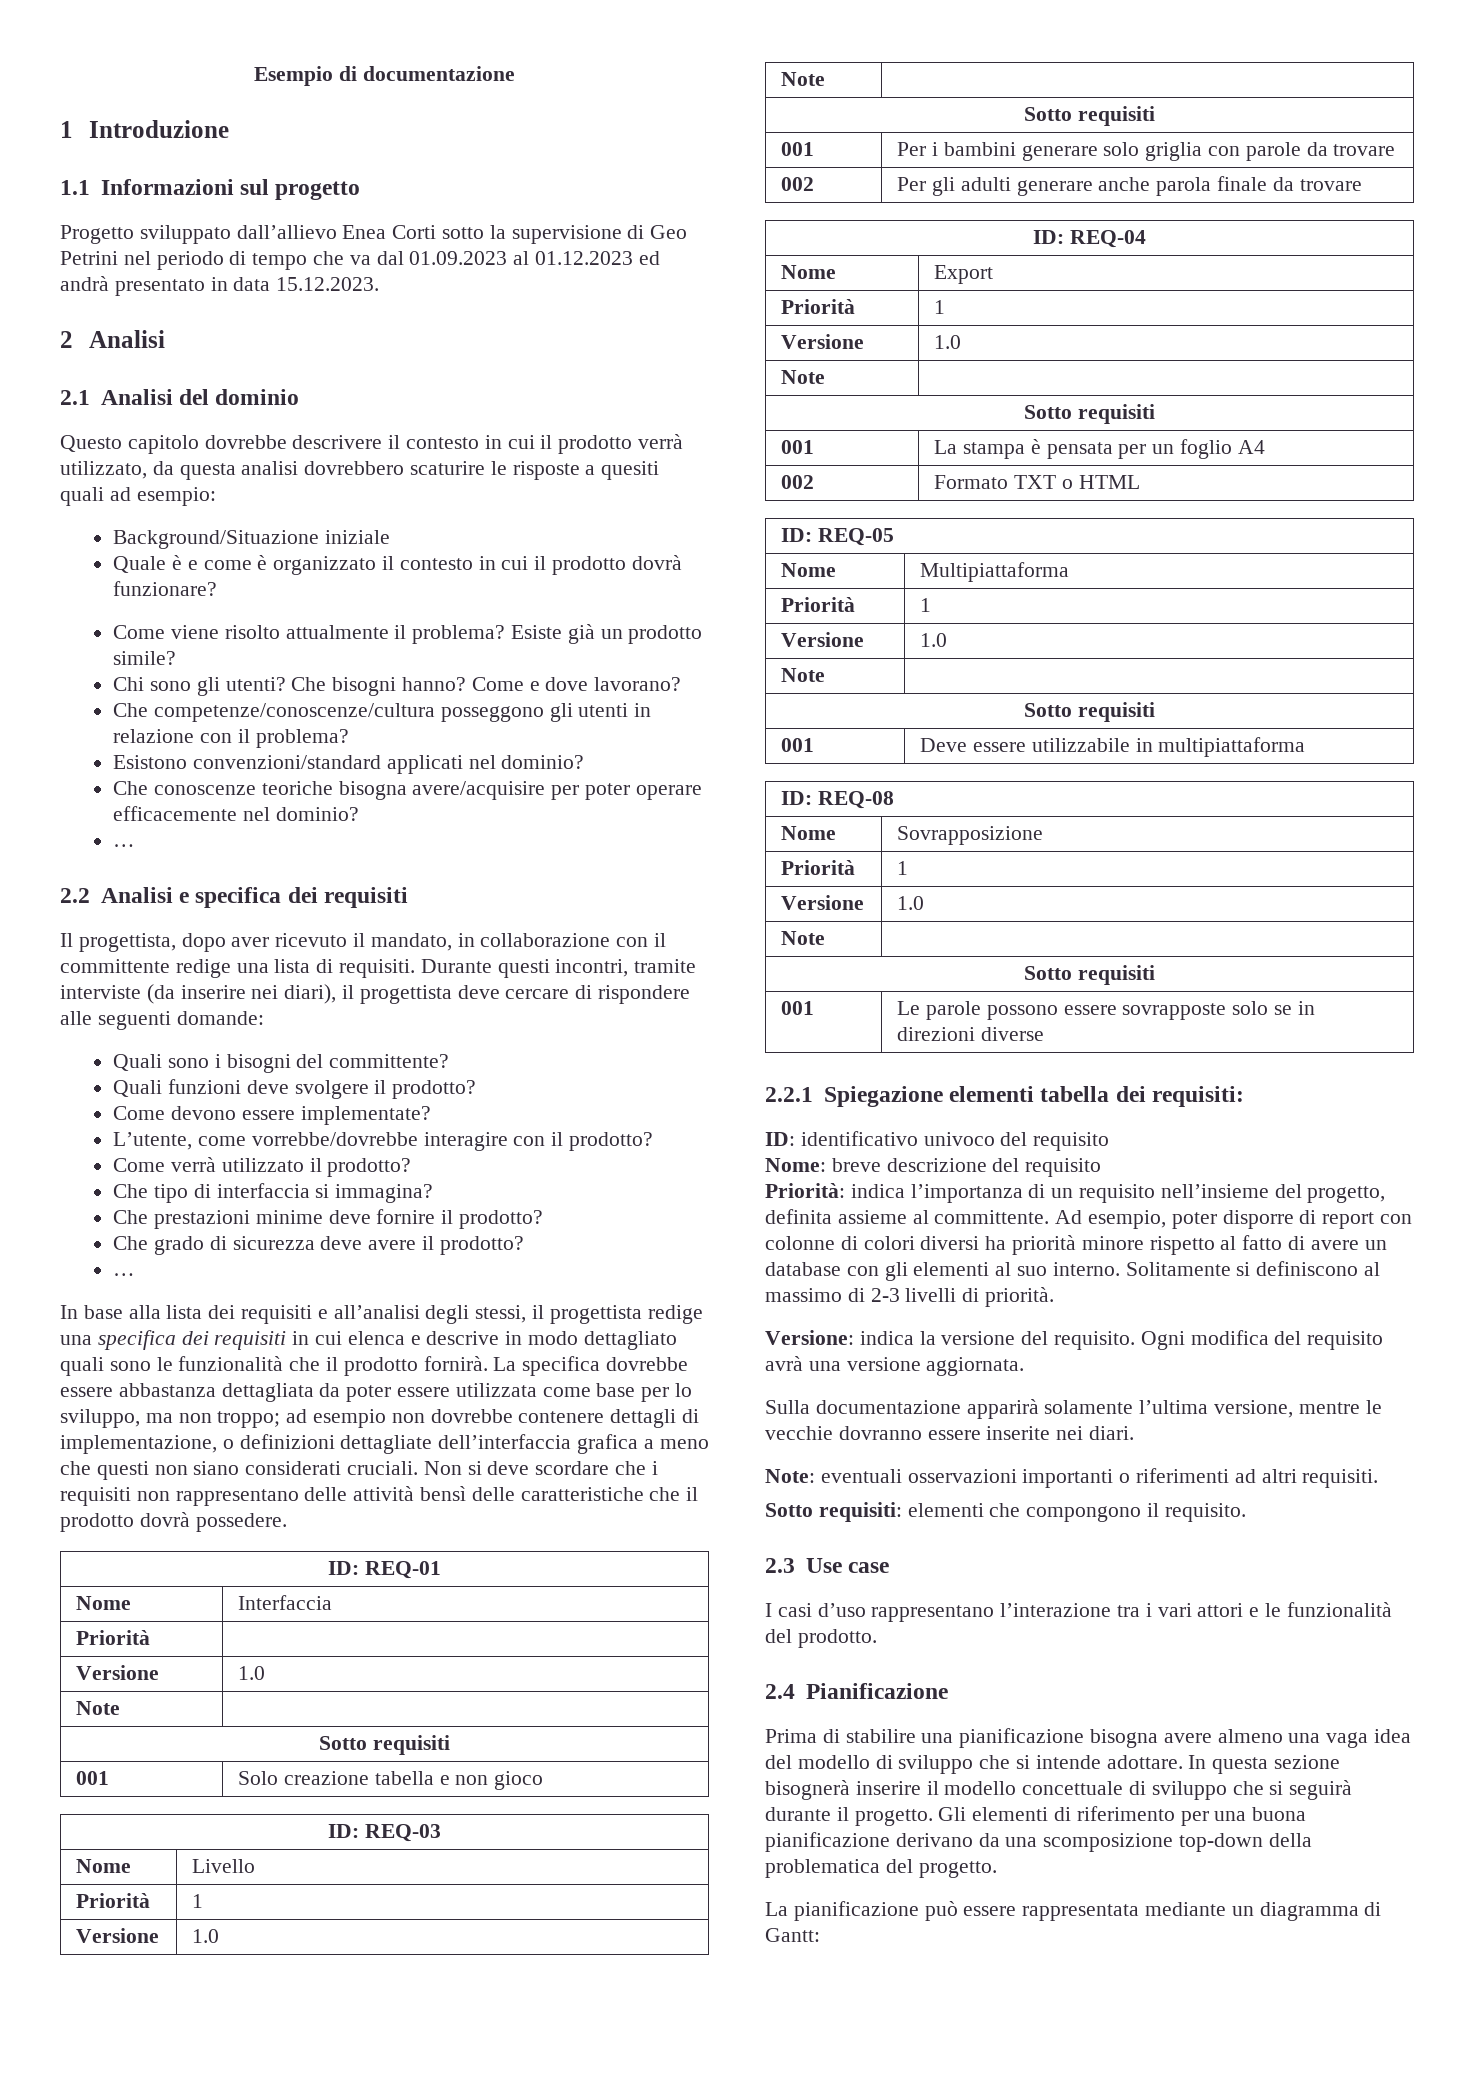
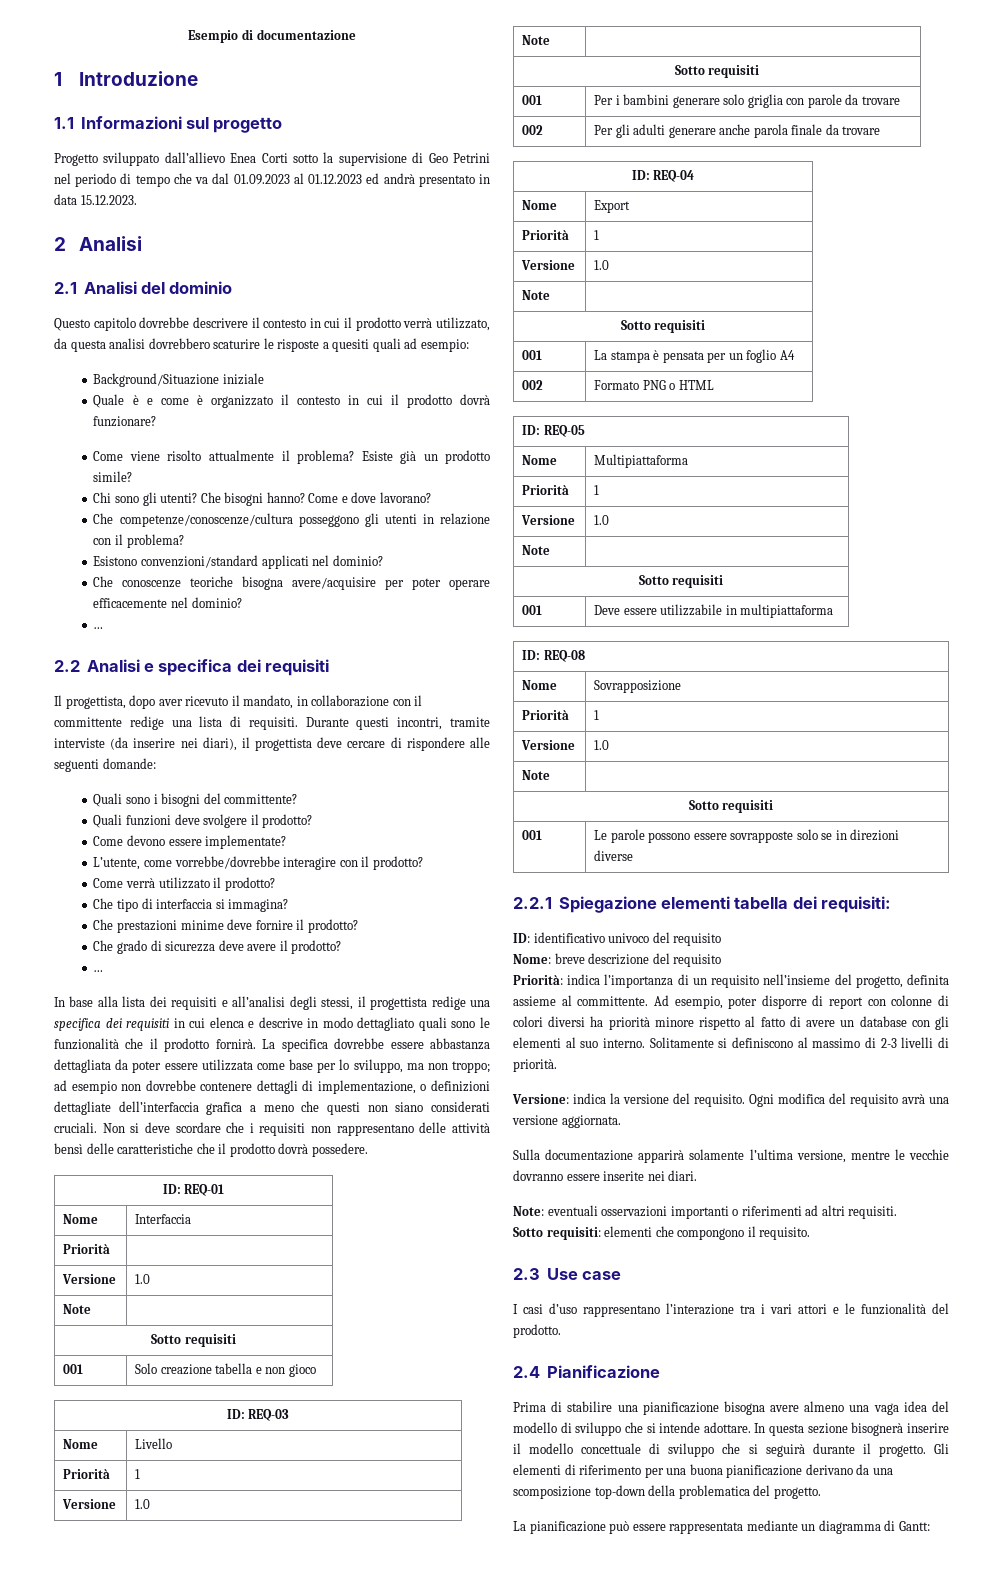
[1014,475,1057,489] TXT -> [642,380,666,390] PNG

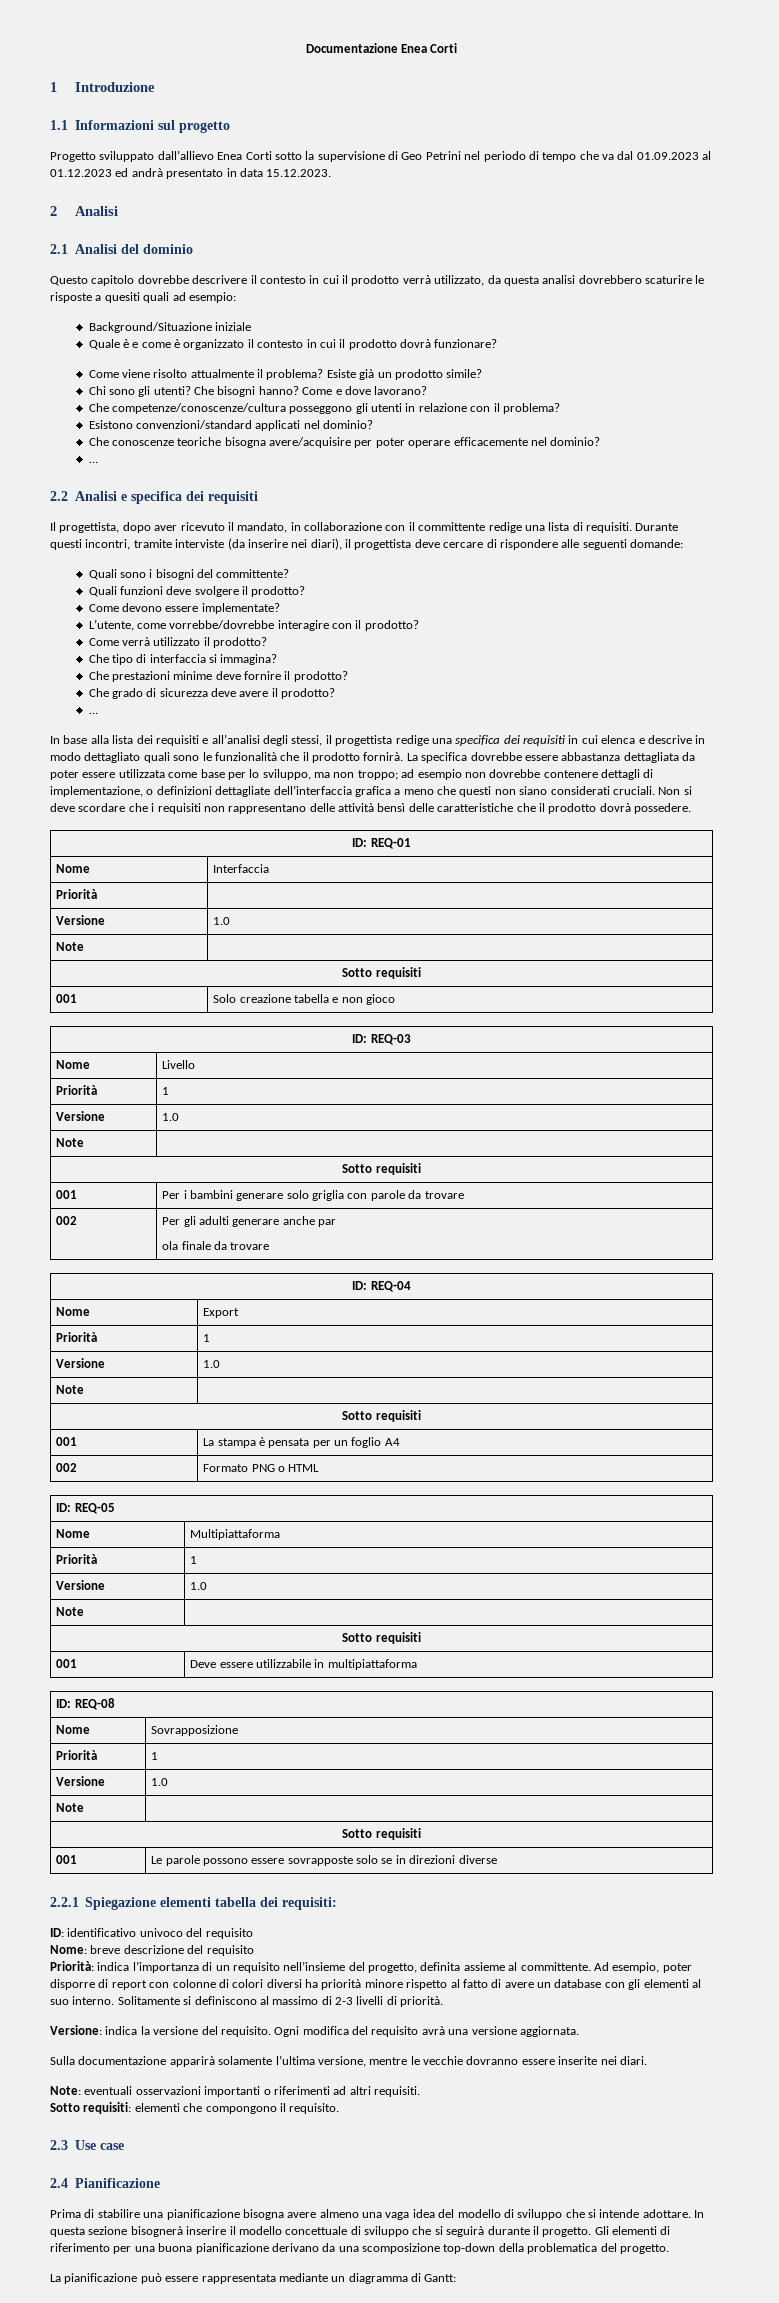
[188,29,356,43] Esempio di documentazione -> [305,43,458,53] Documentazione Enea Corti
[753,124,788,138] parola -> [318,1219,337,1227] [162,1241,179,1250] par // ola
[513,1303,949,1317] [513,1324,561,1338] // I casi d’uso rappresentano l’interazione tra i vari attori e le funzionalità del prodotto. -> (124, 2146) none

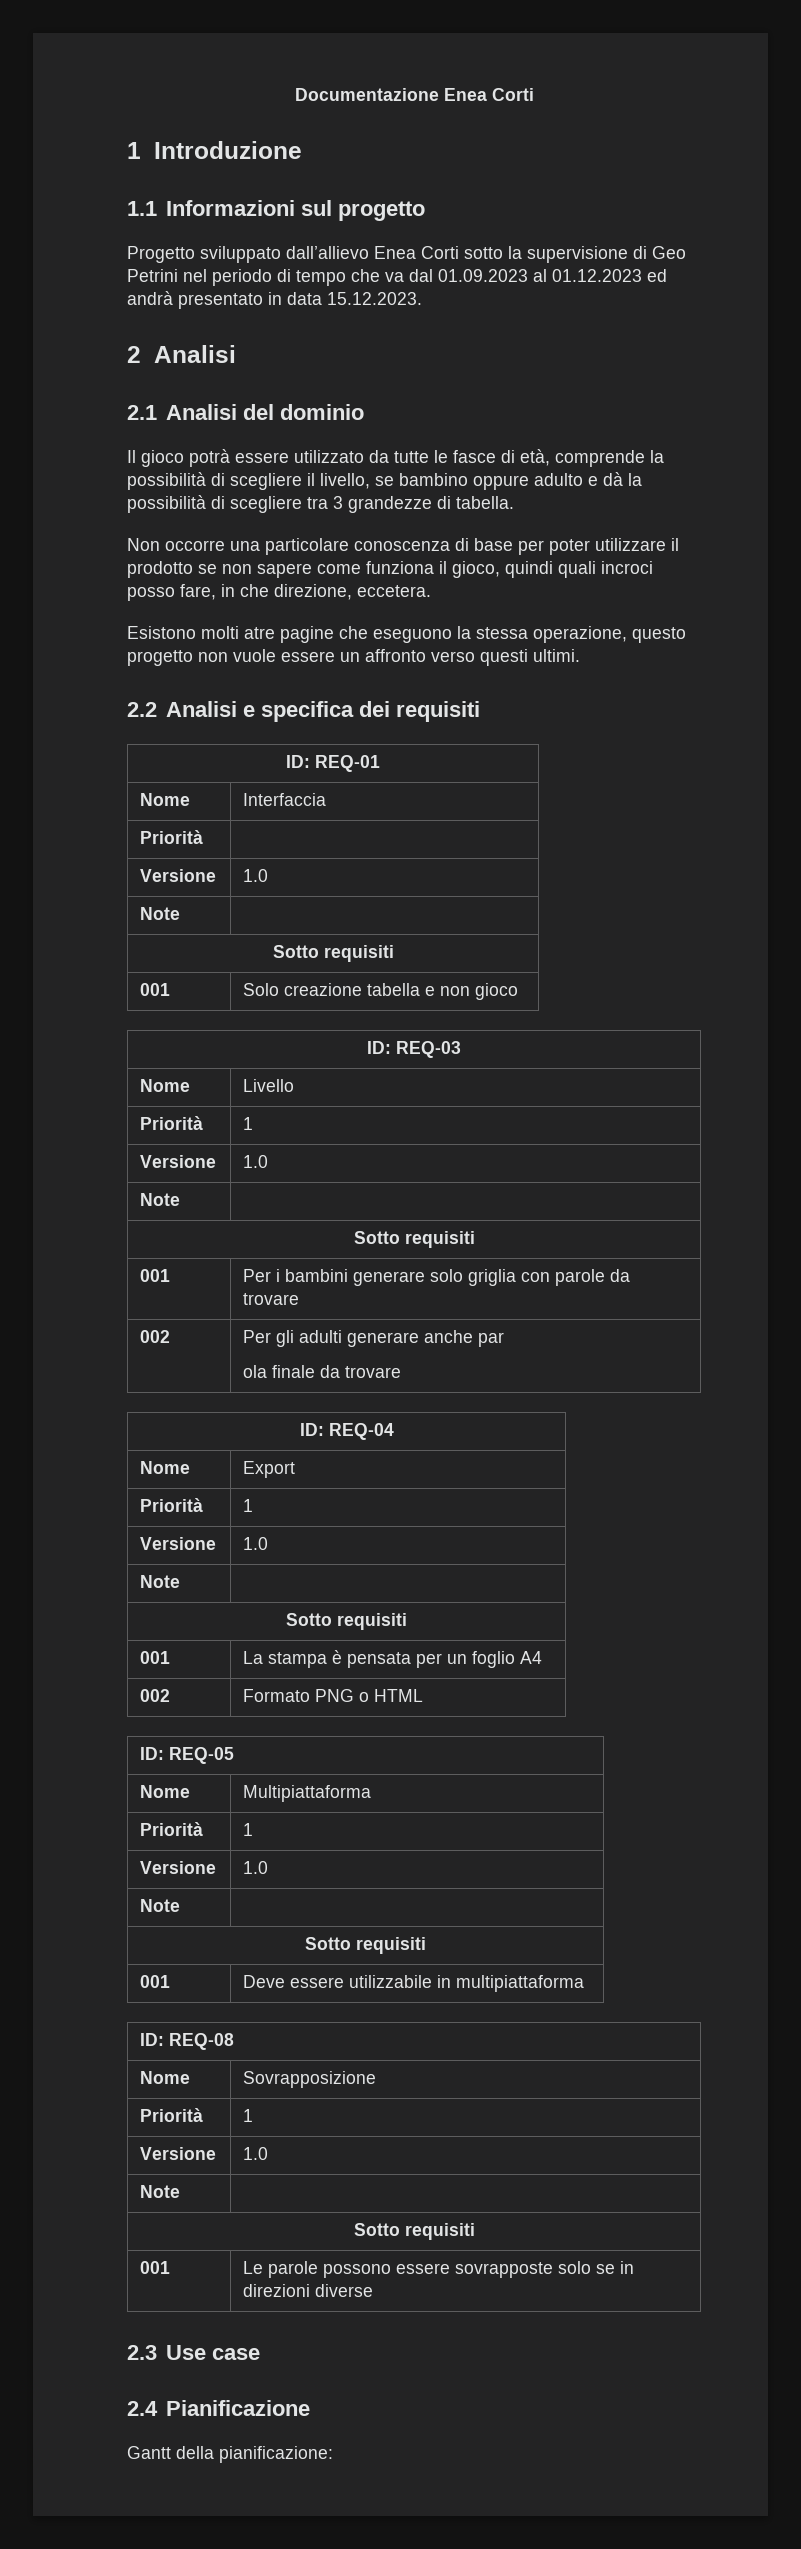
[50,275,705,286] [50,292,236,303] [88,322,251,333] [88,339,498,350] [88,369,483,380] [88,386,428,397] [88,403,560,414] [88,420,373,431] [88,437,601,448] [88,461,98,463] Questo capitolo dovrebbe descrivere il contesto in cui il prodotto verrà utilizzato, da questa analisi dovrebbero scaturire le risposte a quesiti quali ad esempio: // Background/Situazione iniziale // Quale è e come è organizzato il contesto in cui il prodotto dovrà funzionare? // Come viene risolto attualmente il problema? Esiste già un prodotto simile? // Chi sono gli utenti? Che bisogni hanno? Come e dove lavorano? // Che competenze/conoscenze/cultura posseggono gli utenti in relazione con il problema? // Esistono convenzioni/standard applicati nel dominio? // Che conoscenze teoriche bisogna avere/acquisire per poter operare efficacemente nel dominio? // … -> [127,449,664,467] [127,472,642,490] [127,495,514,513] [127,538,679,555] [127,561,653,578] [127,584,431,601] [127,626,686,643] [127,649,580,666] Il gioco potrà essere utilizzato da tutte le fasce di età, comprende la possibilità di scegliere il livello, se bambino oppure adulto e dà la possibilità di scegliere tra 3 grandezze di tabella. // Non occorre una particolare conoscenza di base per poter utilizzare il prodotto se non sapere come funziona il gioco, quindi quali incroci posso fare, in che direzione, eccetera. // Esistono molti atre pagine che eseguono la stessa operazione, questo progetto non vuole essere un affronto verso questi ultimi.
[50,522,679,533] [50,538,683,550] [88,569,290,580] [88,586,306,597] [88,603,280,614] [88,619,419,631] [88,637,267,648] [88,654,278,665] [88,671,348,682] [88,688,336,699] [88,712,98,714] [50,734,706,746] [50,752,695,763] [50,769,654,780] [50,785,692,797] [50,803,691,814] // Il progettista, dopo aver ricevuto il mandato, in collaborazione con il committente redige una lista di requisiti. Durante questi incontri, tramite interviste (da inserire nei diari), il progettista deve cercare di rispondere alle seguenti domande: // Quali sono i bisogni del committente? // Quali funzioni deve svolgere il prodotto? // Come devono essere implementate? // L’utente, come vorrebbe/dovrebbe interagire con il prodotto? // Come verrà utilizzato il prodotto? // Che tipo di interfaccia si immagina? // Che prestazioni minime deve fornire il prodotto? // Che grado di sicurezza deve avere il prodotto? // … // In base alla lista dei requisiti e all’analisi degli stessi, il progettista redige una specifica dei requisiti in cui elenca e descrive in modo dettagliato quali sono le funzionalità che il prodotto fornirà. La specifica dovrebbe essere abbastanza dettagliata da poter essere utilizzata come base per lo sviluppo, ma non troppo; ad esempio non dovrebbe contenere dettagli di implementazione, o definizioni dettagliate dell’interfaccia grafica a meno che questi non siano considerati cruciali. Non si deve scordare che i requisiti non rappresentano delle attività bensì delle caratteristiche che il prodotto dovrà possedere. -> (480, 711) none
[50,1897,338,1910] [50,1928,253,1939] [50,1945,254,1956] [50,1961,692,1973] [50,1979,701,1990] [50,1996,444,2007] [50,2025,579,2037] [50,2055,647,2067] [50,2086,420,2097] [50,2102,340,2114] [50,2140,124,2150] [50,2178,160,2188] [50,2209,705,2220] [50,2226,671,2237] [50,2243,669,2254] [50,2273,457,2284] 2.2.1 Spiegazione elementi tabella dei requisiti: // ID: identificativo univoco del requisito // Nome: breve descrizione del requisito // Priorità: indica l’importanza di un requisito nell’insieme del progetto, definita assieme al committente. Ad esempio, poter disporre di report con colonne di colori diversi ha priorità minore rispetto al fatto di avere un database con gli elementi al suo interno. Solitamente si definiscono al massimo di 2-3 livelli di priorità. // Versione: indica la versione del requisito. Ogni modifica del requisito avrà una versione aggiornata. // Sulla documentazione apparirà solamente l’ultima versione, mentre le vecchie dovranno essere inserite nei diari. // Note: eventuali osservazioni importanti o riferimenti ad altri requisiti. // Sotto requisiti: elementi che compongono il requisito. // 2.3 Use case // 2.4 Pianificazione // Prima di stabilire una pianificazione bisogna avere almeno una vaga idea del modello di sviluppo che si intende adottare. In questa sezione bisognerà inserire il modello concettuale di sviluppo che si seguirà durante il progetto. Gli elementi di riferimento per una buona pianificazione derivano da una scomposizione top-down della problematica del progetto. // La pianificazione può essere rappresentata mediante un diagramma di Gantt: -> [127,2345,260,2360] [127,2400,310,2416] [127,2446,333,2463] 2.3 Use case // 2.4 Pianificazione // Gantt della pianificazione:

